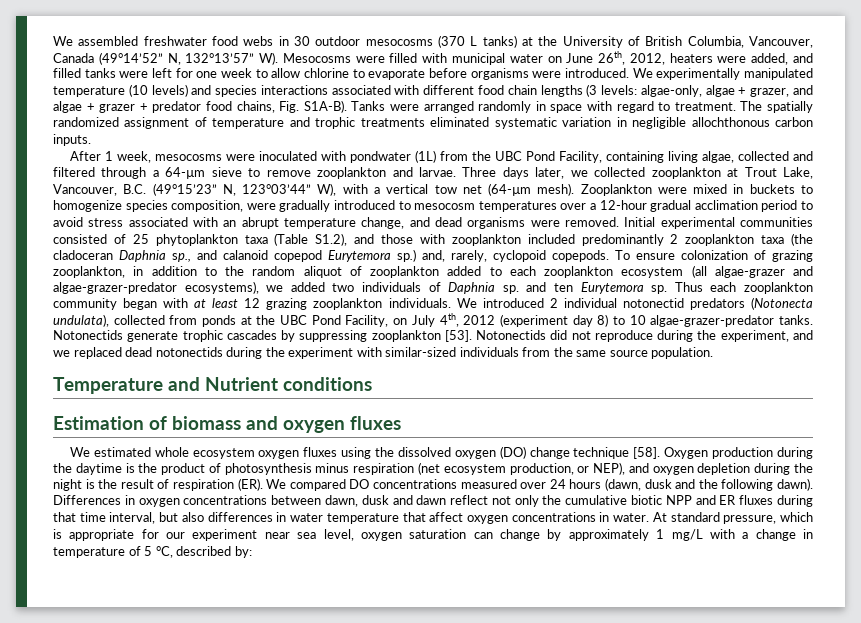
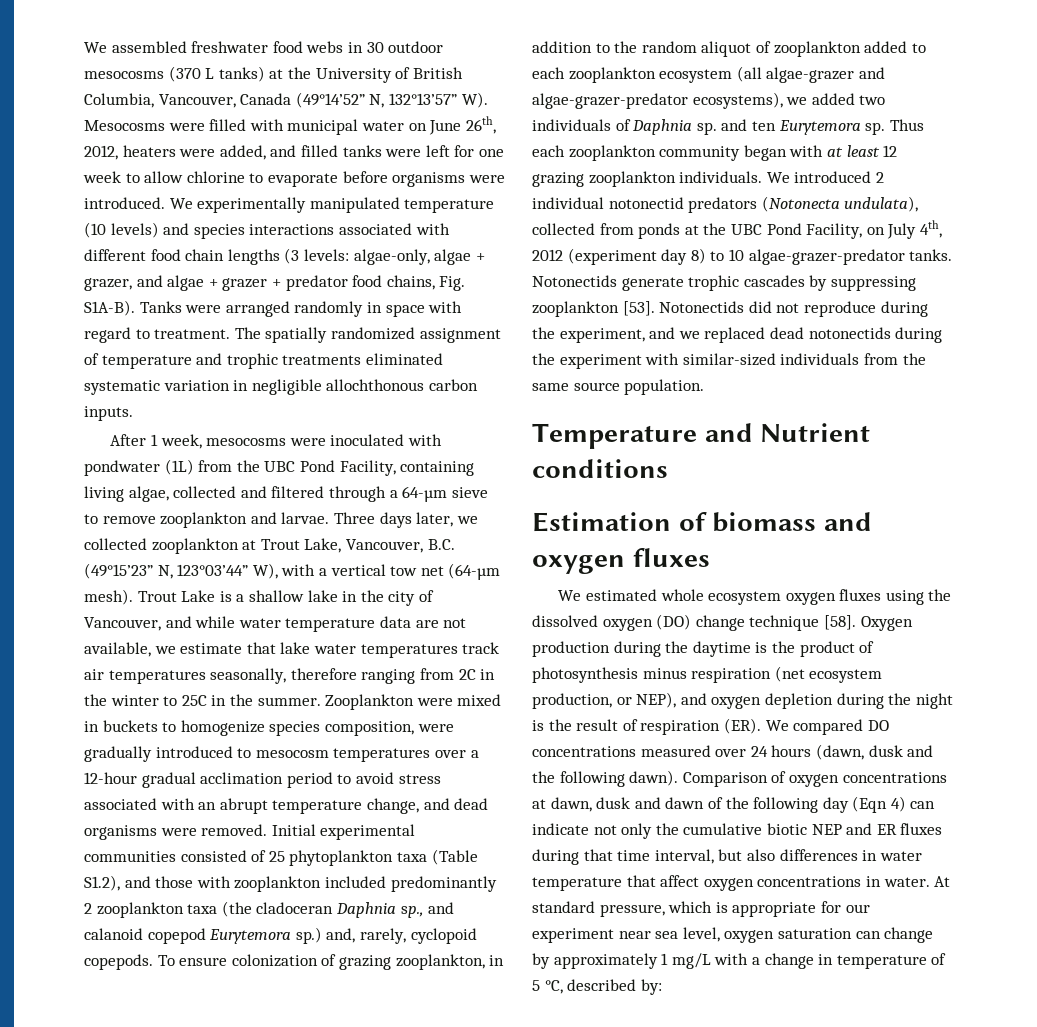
(575, 189) none -> [137,590,434,606] [84,616,467,632] [84,642,500,658] [84,668,496,684] [84,694,321,706] Trout Lake is a shallow lake in the city of Vancouver, and while water temperature data are not available, we estimate that lake water temperatures track air temperatures seasonally, therefore ranging from 2C in the winter to 25C in the summer.
[53,495,322,507] Differences in oxygen concentrations between -> [682,771,947,787] [532,799,546,809] Comparison of oxygen concentrations at
[450,495,489,505] reflect -> [707,796,936,813] [532,823,589,835] of the following day (Eqn 4) can indicate
[665,495,692,505] NPP -> [811,824,842,835] NEP

